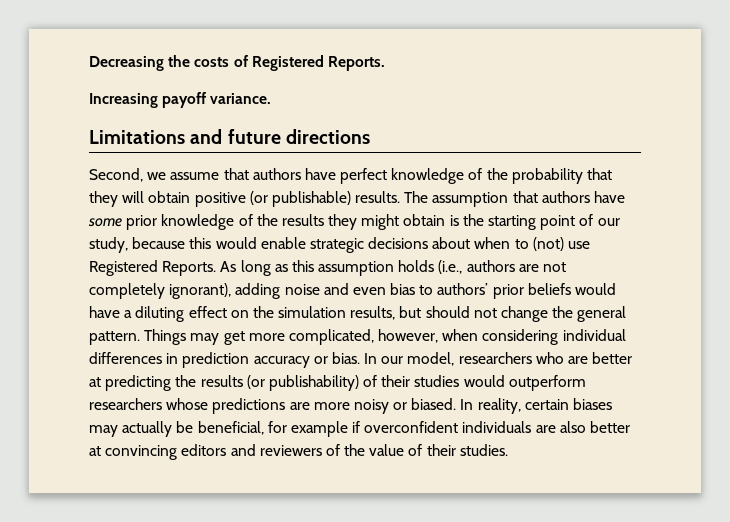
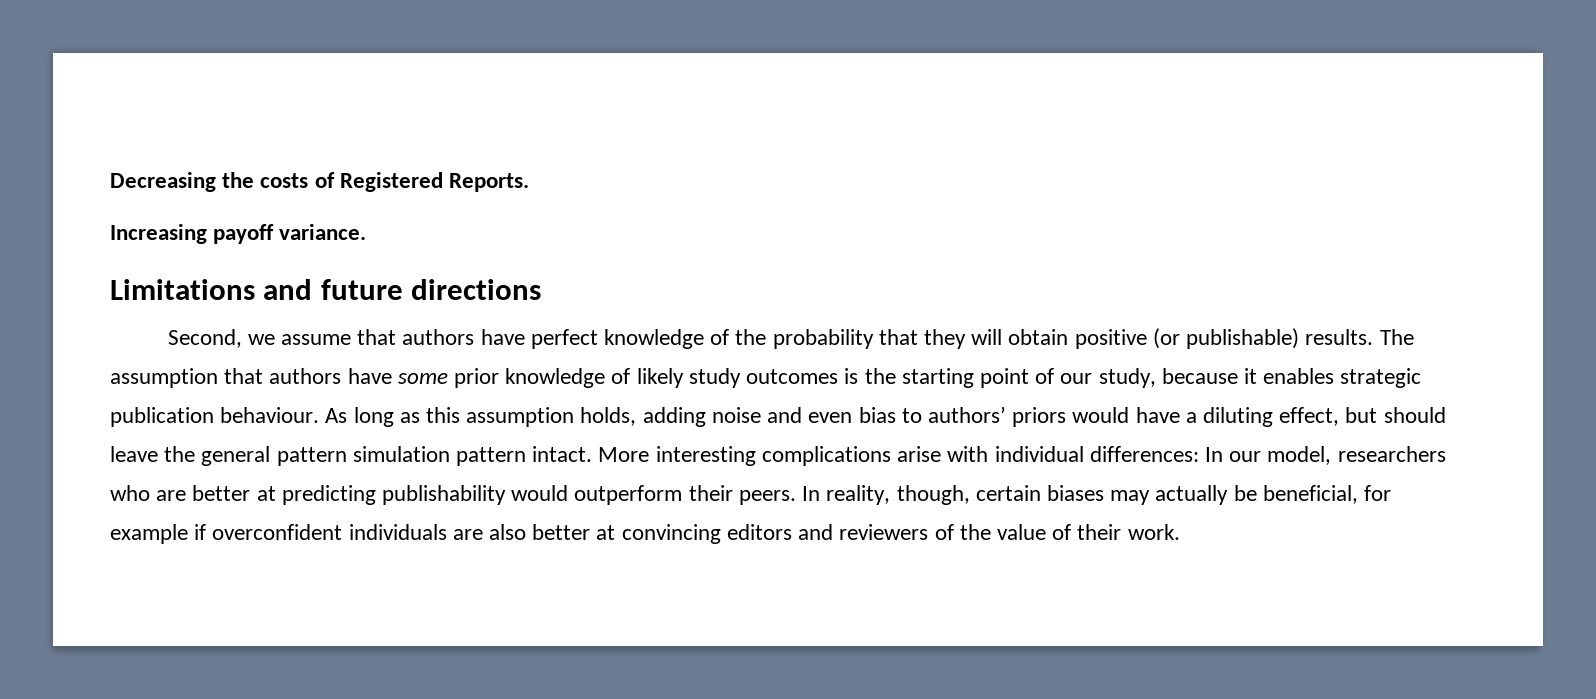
[256,214,446,230] the results they might obtain -> [636,368,839,388] likely study outcomes
[189,237,591,253] [89,260,217,276] this would enable strategic decisions about when to (not) use Registered Reports. -> [1243,368,1422,388] [110,407,320,427] it enables strategic publication behaviour.
[398,260,567,274] [89,283,232,299] holds (i.e., authors are not completely ignorant), -> [580,407,637,426] holds,
[492,283,571,299] prior beliefs -> [1012,407,1067,427] priors
[188,306,627,322] [89,329,626,345] [89,352,360,368] effect on the simulation results, but should not change the general pattern. Things may get more complicated, however, when considering individual differences in prediction accuracy or bias. -> [1279,407,1446,426] [110,446,1199,466] effect, but should leave the general pattern simulation pattern intact. More interesting complications arise with individual differences:
[175,375,586,391] [89,398,457,414] the results (or publishability) of their studies would outperform researchers whose predictions are more noisy or biased. -> [382,485,796,505] publishability would outperform their peers.
(521, 406) none -> [896,485,970,505] though,
[459,444,508,456] studies. -> [1127,524,1180,540] work.

